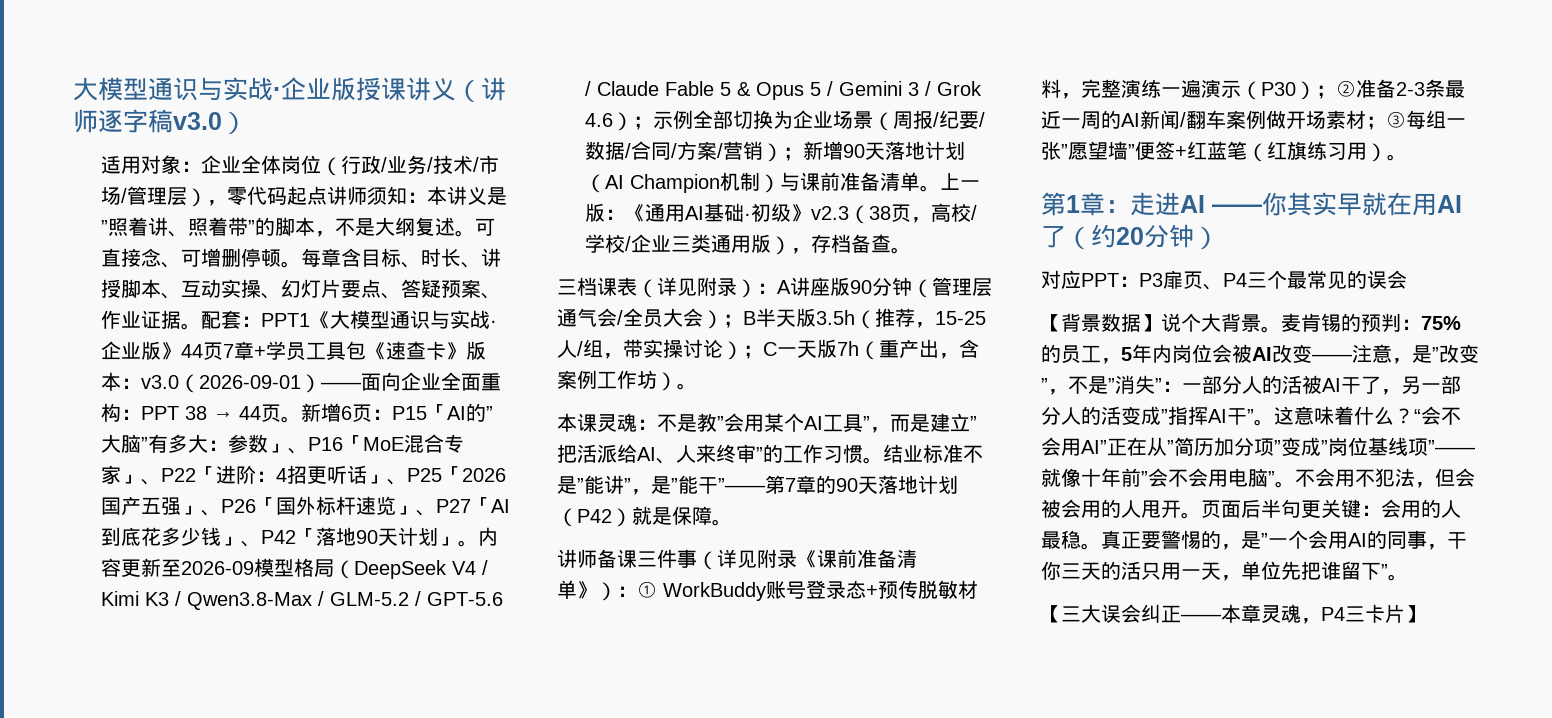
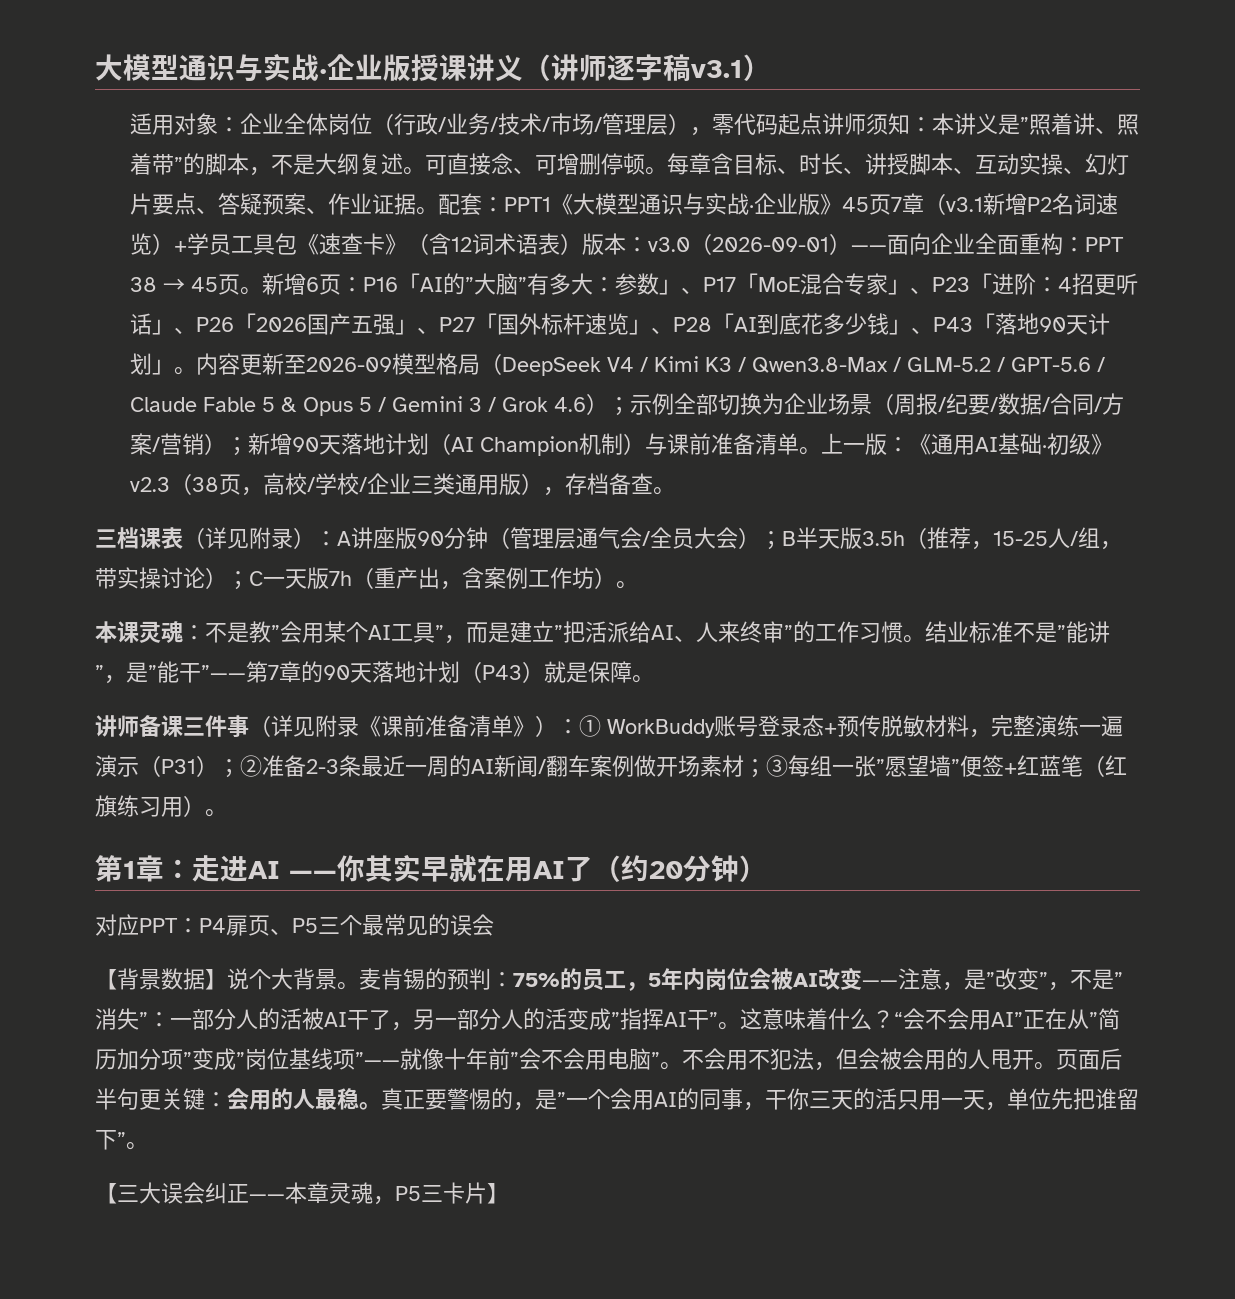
[173,112,222,130] v3.0 -> [691,60,743,78] v3.1
[181,344,204,358] 44 -> [841,197,869,212] 45
(255, 350) none -> [923,193,1118,215] [129,233,174,255] （v3.1新增P2名词速览）
(467, 351) none -> [406,233,582,255] （含12词术语表）
[239,406,262,420] 44 -> [190,277,218,292] 45
[392,406,428,420] P15 -> [362,277,398,292] P16
[308,437,344,451] P16 -> [702,277,736,292] P17
[161,468,197,482] P22 -> [931,277,970,292] P23
[407,468,443,482] P25 -> [195,317,234,332] P26
[221,499,257,513] P26 -> [438,317,475,332] P27
[436,499,472,513] P27 -> [672,317,712,332] P28
[261,530,297,544] P42 -> [932,317,973,332] P43
[577,509,612,523] P42 -> [482,665,522,680] P43
[1261,82,1296,96] P30 -> [161,759,196,774] P31
[1139,270,1247,290] P3扉页、P4 -> [199,915,318,936] P4扉页、P5
[1321,607,1345,621] P4 -> [395,1186,421,1201] P5

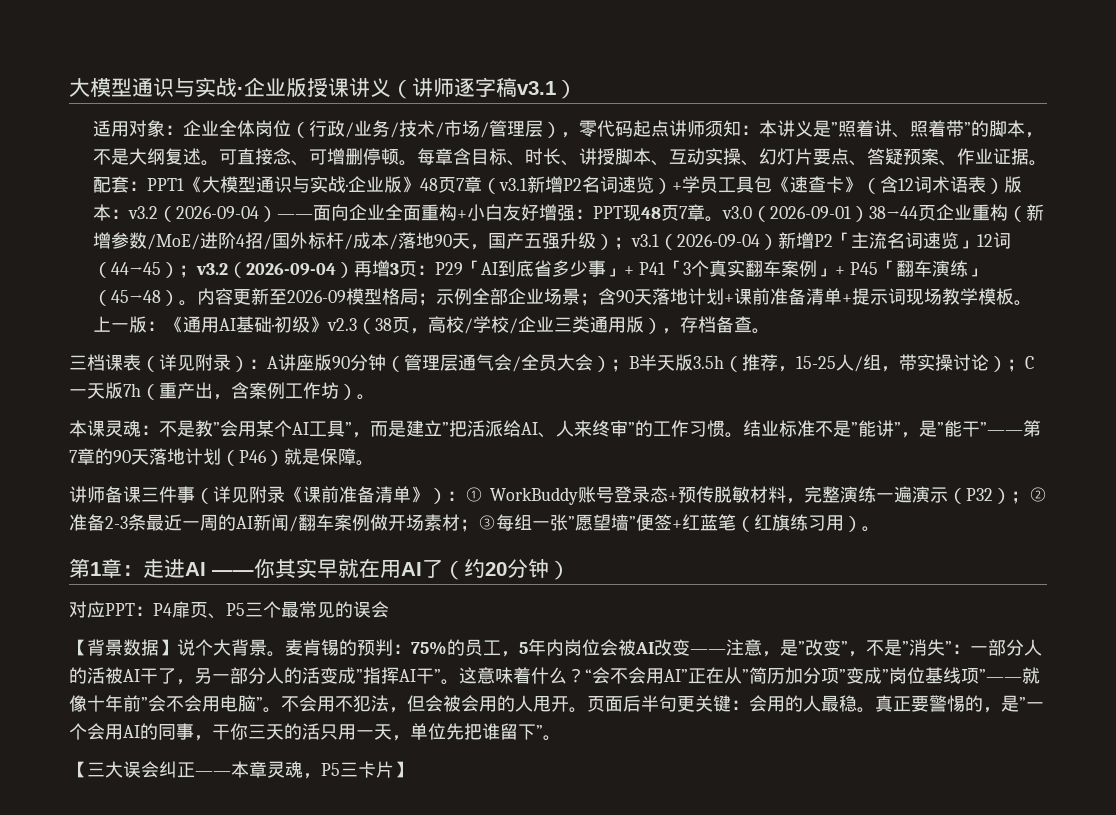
[841,197,869,212] 45 -> [419,178,438,191] 48
[647,234,829,255] v3.0（2026-09-01 -> [127,206,259,222] v3.2（2026-09-04
[1062,237,1124,252] [129,273,1138,295] [129,313,1110,335] [129,353,174,375] ：PPT 38 → 45页。新增6页：P16「AI的”大脑”有多大：参数」、P17「MoE混合专家」、P23「进阶：4招更听话」、P26「2026国产五强」、P27「国外标杆速览」、P28「AI到底花多少钱」、P43「落地90天计划」 -> [456,204,1044,222] [92,232,1011,250] [92,260,986,278] [92,290,179,306] +小白友好增强：PPT现48页7章。v3.0（2026-09-01）38→44页企业重构（新增参数/MoE/进阶4招/国外标杆/成本/落地90天，国产五强升级）；v3.1（2026-09-04）新增P2「主流名词速览」12词（44→45）；v3.2（2026-09-04）再增3页：P29「AI到底省多少事」+ P41「3个真实翻车案例」+ P45「翻车演练」（45→48）
[479,354,1105,376] [129,394,608,416] （DeepSeek V4 / Kimi K3 / Qwen3.8-Max / GLM-5.2 / GPT-5.6 / Claude Fable 5 & Opus 5 / Gemini 3 / Grok 4.6） -> (418, 296) none
[717,393,784,415] 切换为 -> (508, 296) none
[871,393,1124,415] [129,433,799,456] （周报/纪要/数据/合同/方案/营销）；新增90天落地计划（AI Champion机制）与课前准备清单 -> [579,288,1014,306] ；含90天落地计划+课前准备清单+提示词现场教学模板
[482,665,522,680] P43 -> [239,450,267,463] P46
[161,759,196,774] P31 -> [966,488,993,501] P32

